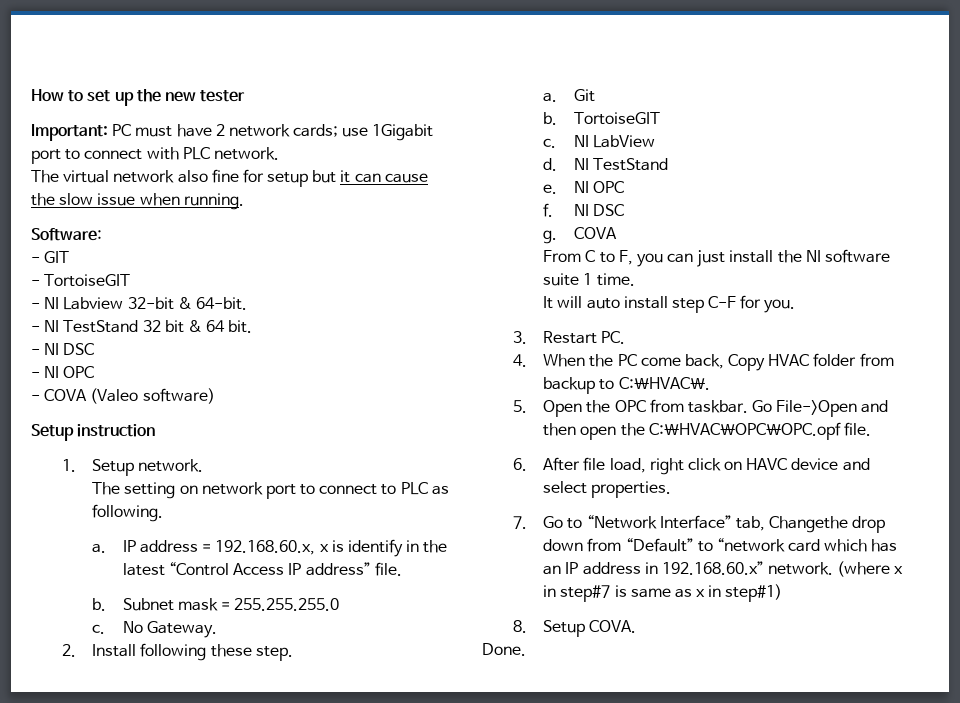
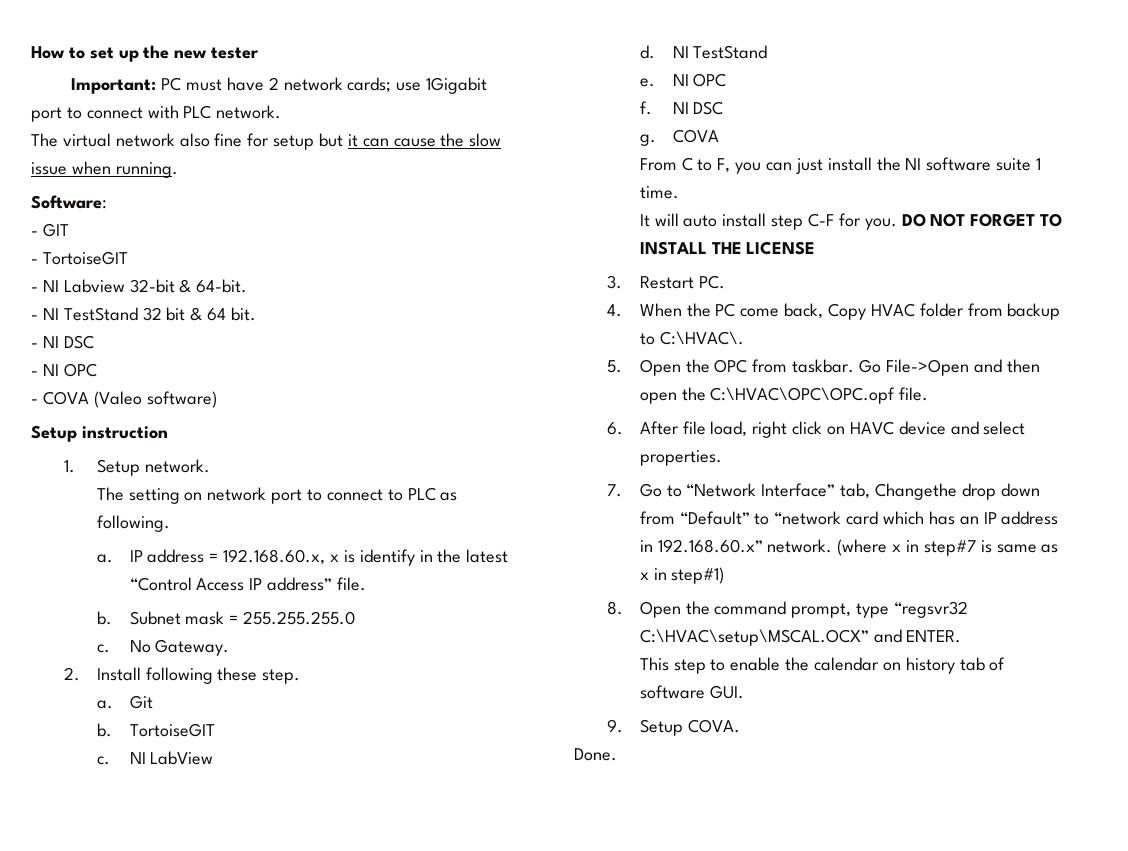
(796, 306) none -> [901,213,1063,227] [639,241,816,255] DO NOT FORGET TO INSTALL THE LICENSE
(527, 626) none -> [639,601,968,618] [639,629,962,646] [639,657,1006,674] [639,685,744,699] [606,719,623,733] Open the command prompt, type “regsvr32 C:\HVAC\setup\MSCAL.OCX” and ENTER. // This step to enable the calendar on history tab of software GUI. // 9.

